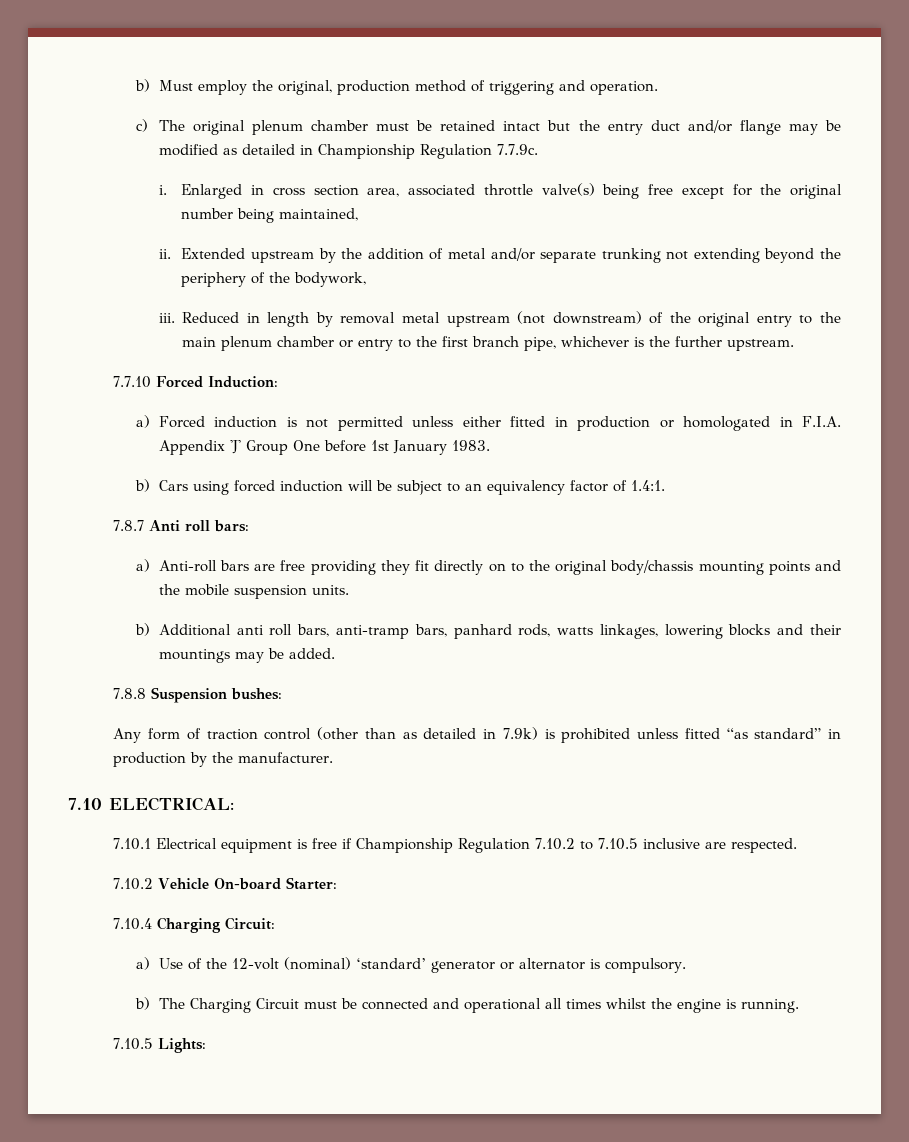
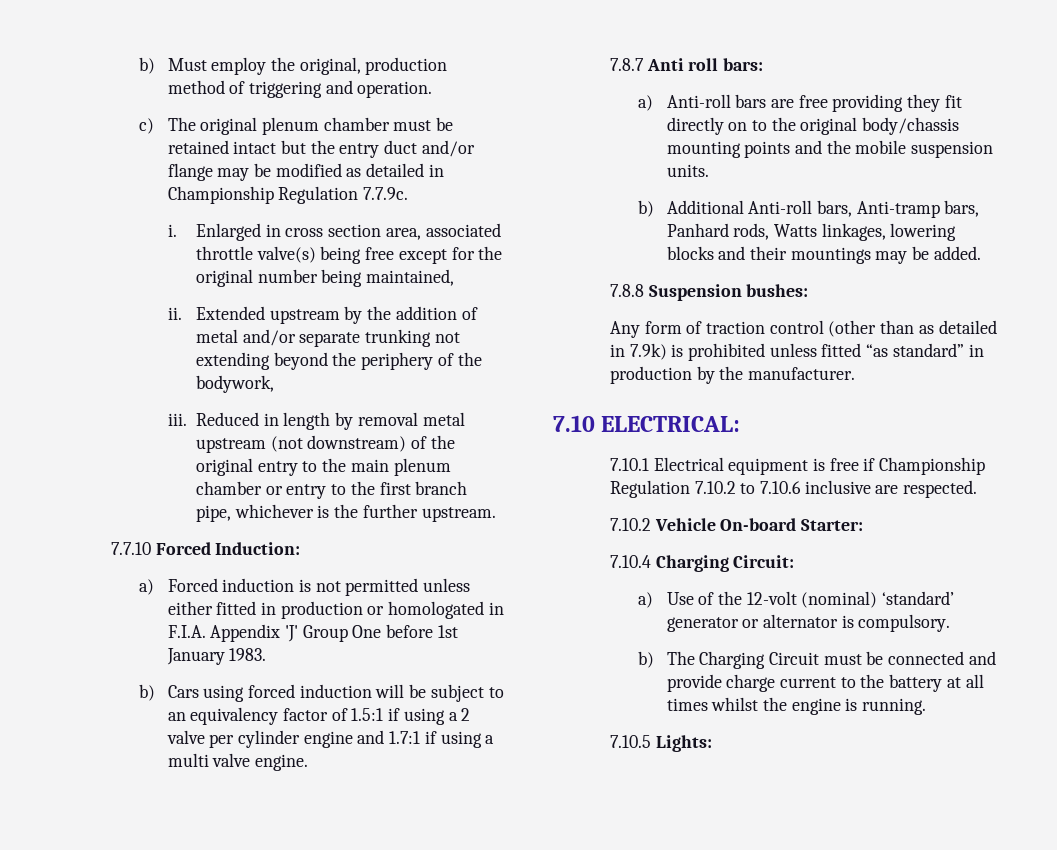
[630,480,665,491] 1.4:1. -> [351,708,471,725] [166,730,495,748] [167,753,309,771] 1.5:1 if using a 2 valve per cylinder engine and 1.7:1 if using a multi valve engine.
[236,624,594,639] anti roll bars, anti-tramp bars, panhard rods, watts -> [748,200,980,218] [666,223,818,240] Anti-roll bars, Anti-tramp bars, Panhard rods, Watts
[598,838,639,850] 7.10.5 -> [759,481,801,494] 7.10.6
[463,998,541,1013] operational -> [666,674,961,692] provide charge current to the battery at

